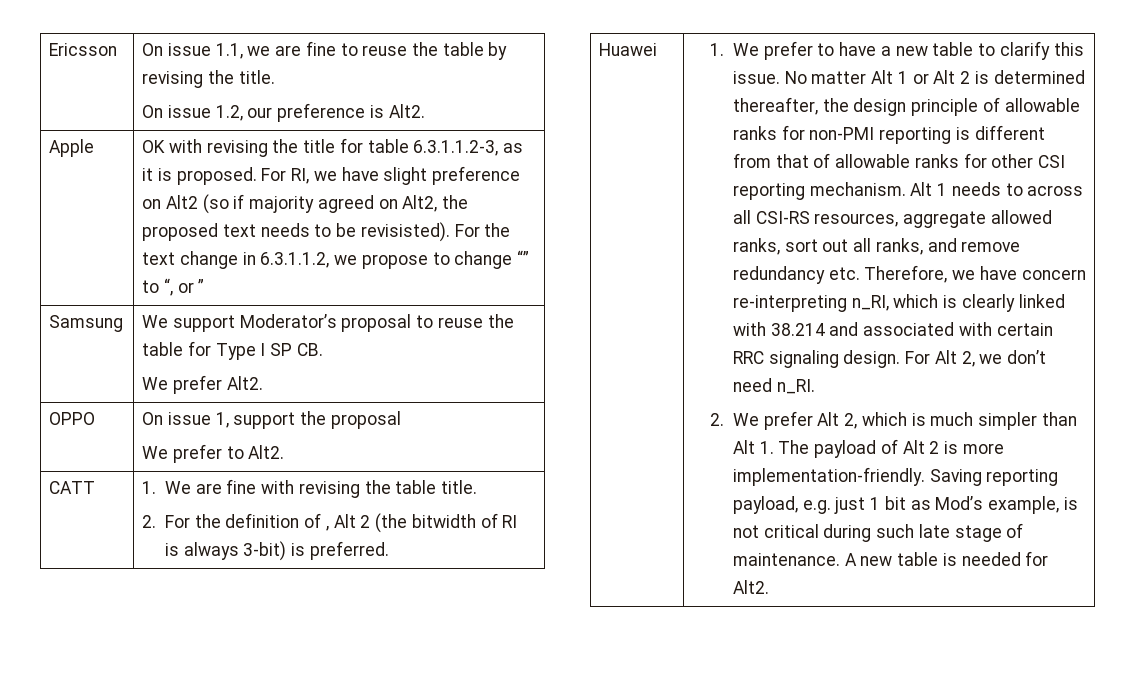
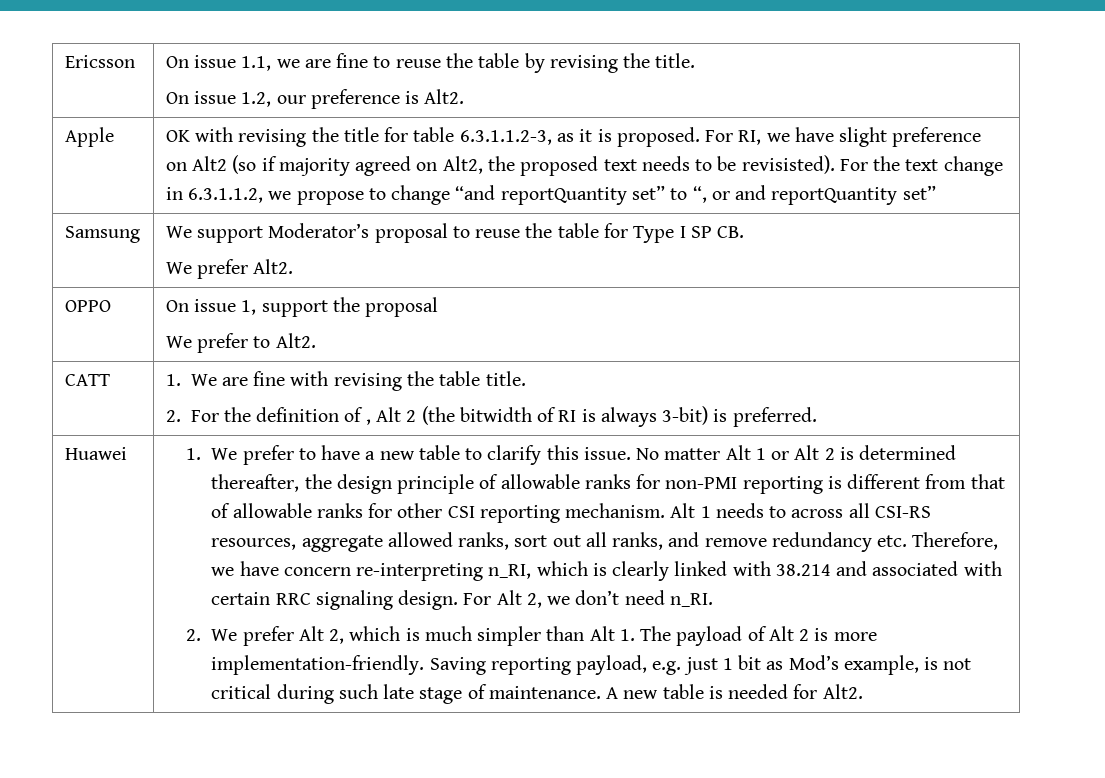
[517,250,530,265] [142,278,205,296] “” to “, or ” -> [455,185,936,205] “and reportQuantity set” to “, or and reportQuantity set”

